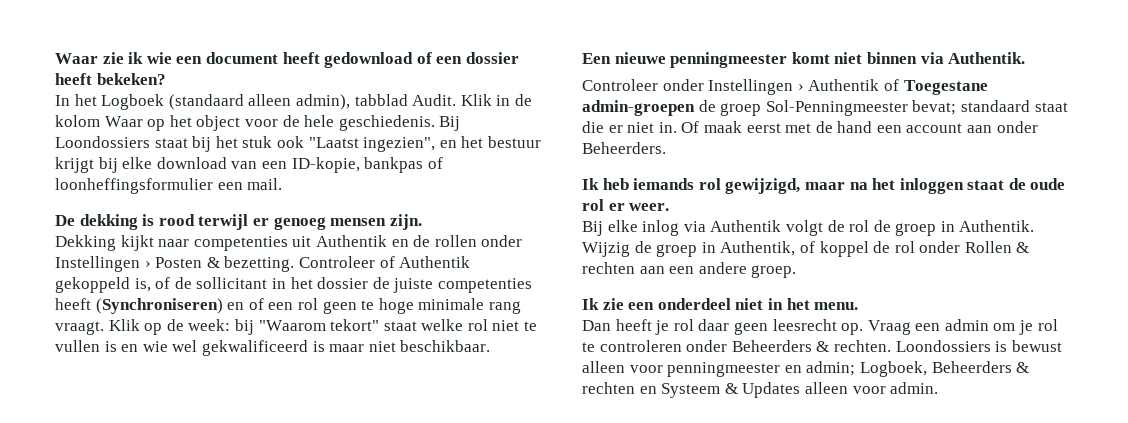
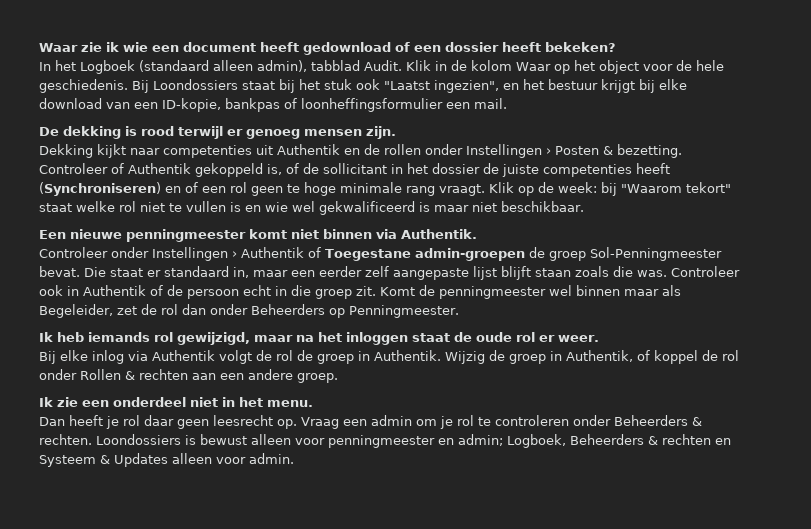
[912,100,1068,115] [582,121,1038,133] [582,142,666,154] bevat; standaard staat die er niet in. Of maak eerst met de hand een account aan onder Beheerders. -> [39,266,740,280] [39,285,681,299] [39,304,459,318] bevat. Die staat er standaard in, maar een eerder zelf aangepaste lijst blijft staan zoals die was. Controleer ook in Authentik of de persoon echt in die groep zit. Komt de penningmeester wel binnen maar als Begeleider, zet de rol dan onder Beheerders op Penningmeester.

